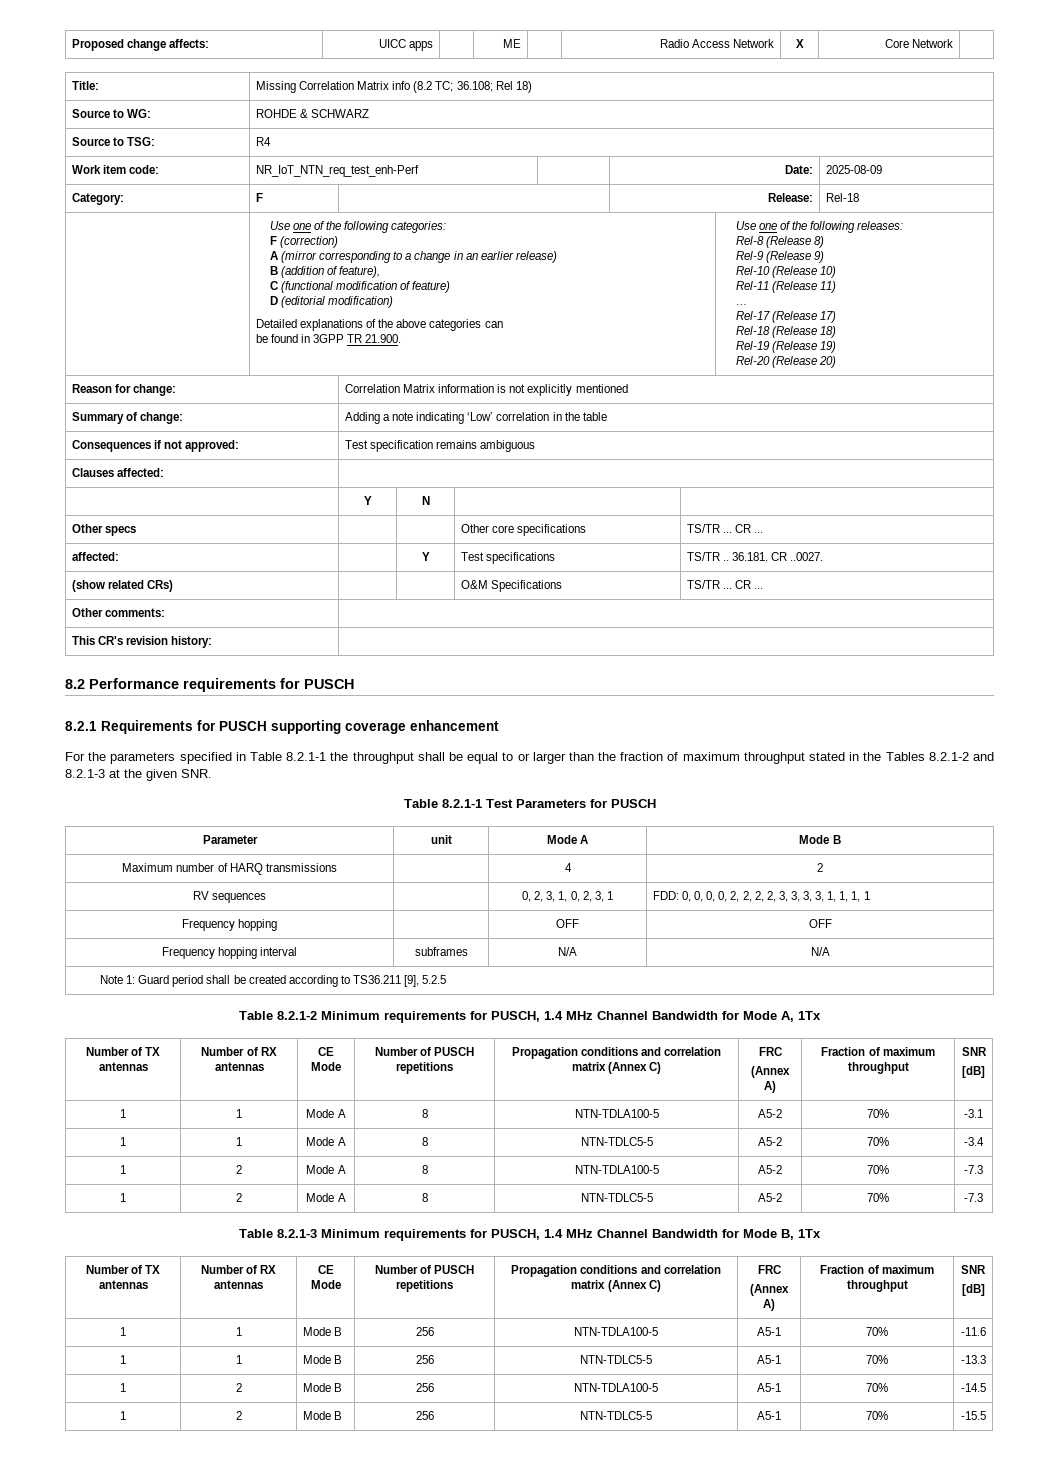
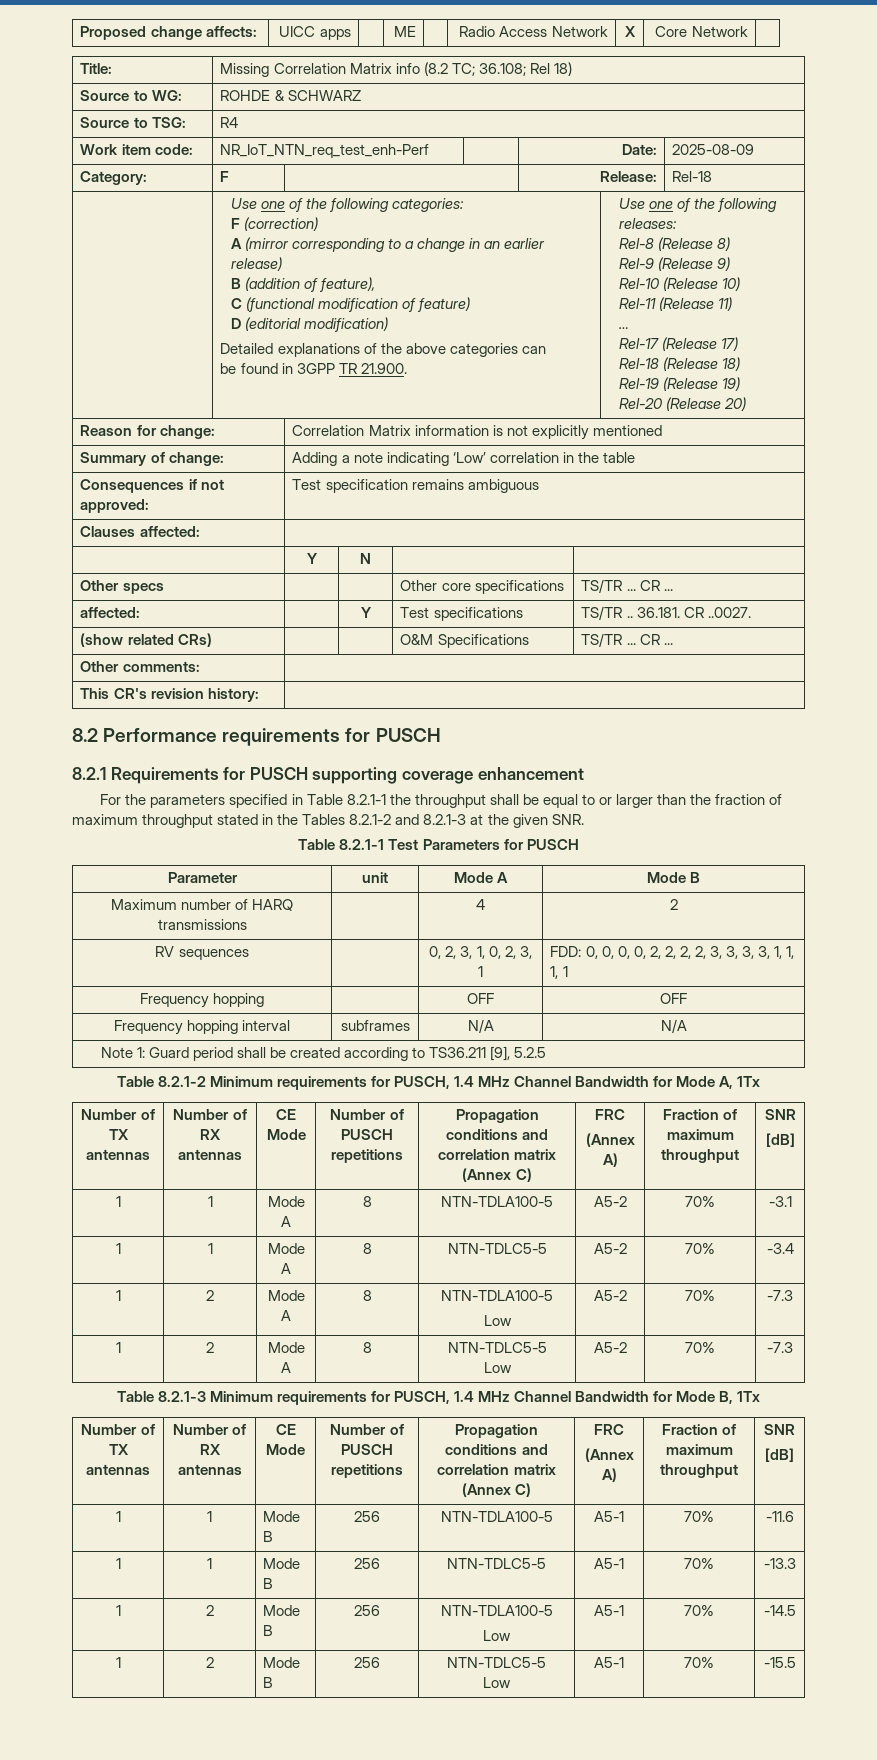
(659, 1169) none -> [483,1315,512,1326] // Low
(653, 1197) none -> [483,1362,512,1373] // Low
(658, 1387) none -> [483,1630,511,1641] // Low
(652, 1415) none -> [483,1677,511,1688] // Low

